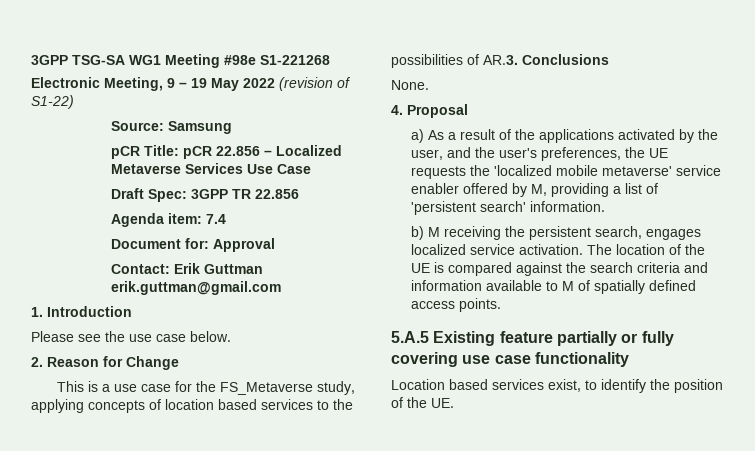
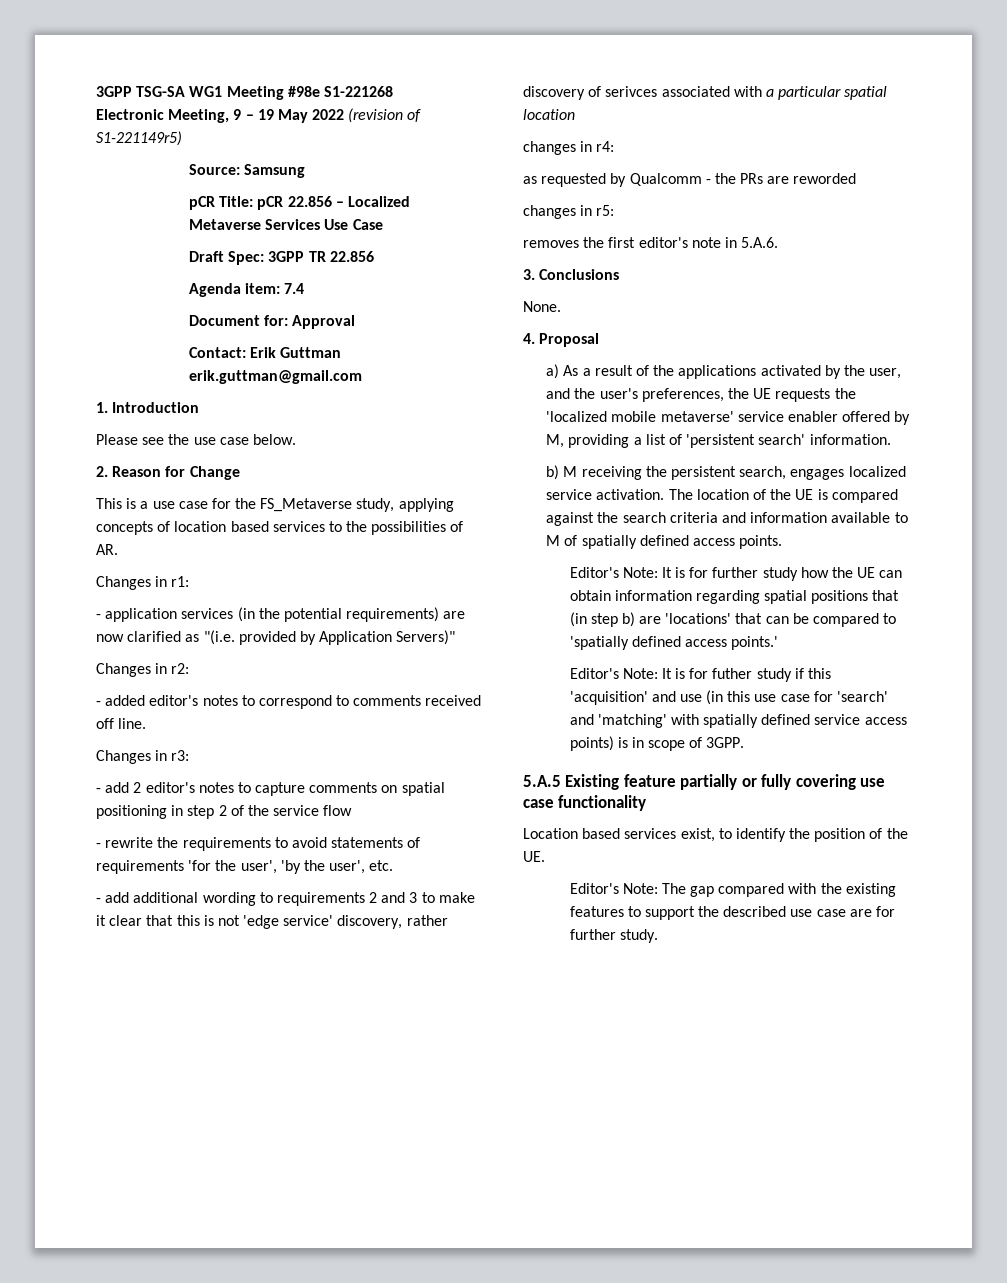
[31,95,74,109] S1-22) -> [96,131,182,146] S1-221149r5)
[483,55,518,65] AR.3. -> [96,544,118,555] [96,576,190,590] [96,607,466,622] [96,630,456,645] [96,663,190,677] [96,695,482,709] [96,718,147,729] [96,750,190,764] [96,782,445,796] [96,805,353,819] [96,837,421,851] [96,860,394,874] [96,892,475,906] [96,915,448,929] [523,86,888,100] [523,109,575,120] [523,141,615,155] [523,173,857,187] [523,205,615,219] [523,237,779,248] [523,269,535,280] AR. // Changes in r1: // - application services (in the potential requirements) are now clarified as "(i.e. provided by Application Servers)" // Changes in r2: // - added editor's notes to correspond to comments received off line. // Changes in r3: // - add 2 editor's notes to capture comments on spatial positioning in step 2 of the service flow // - rewrite the requirements to avoid statements of requirements 'for the user', 'by the user', etc. // - add additional wording to requirements 2 and 3 to make it clear that this is not 'edge service' discovery, rather discovery of serivces associated with a particular spatial location // changes in r4: // as requested by Qualcomm - the PRs are reworded // changes in r5: // removes the first editor's note in 5.A.6. // 3.
(501, 305) none -> [569,567,903,581] [569,590,900,604] [569,612,897,627] [569,636,779,650] [569,668,831,682] [569,690,888,705] [569,714,907,728] [569,736,745,751] // Editor's Note: It is for further study how the UE can obtain information regarding spatial positions that (in step b) are 'locations' that can be compared to 'spatially defined access points.' // Editor's Note: It is for futher study if this 'acquisition' and use (in this use case for 'search' and 'matching' with spatially defined service access points) is in scope of 3GPP.
(454, 403) none -> [569,883,896,897] [569,906,895,920] [569,929,658,943] // Editor's Note: The gap compared with the existing features to support the described use case are for further study.

